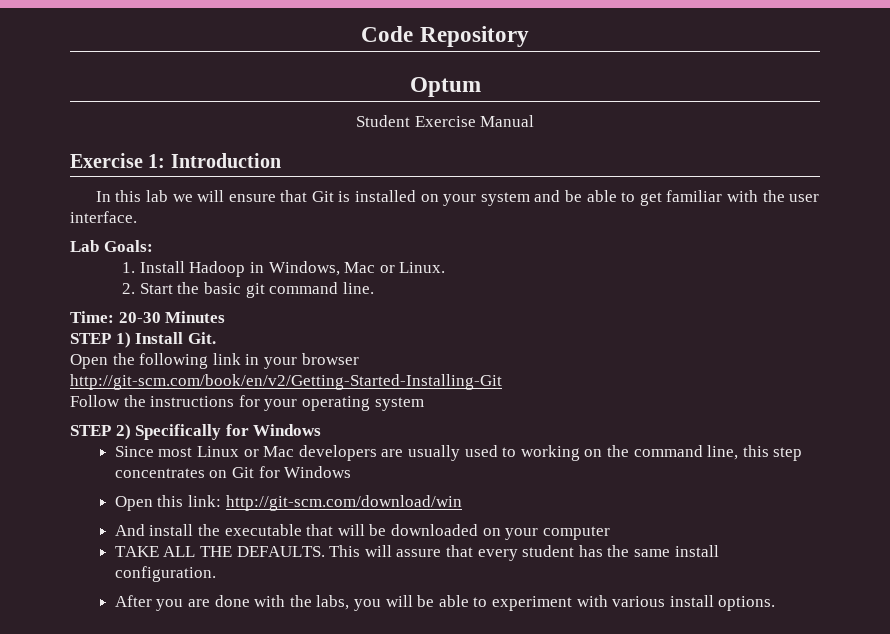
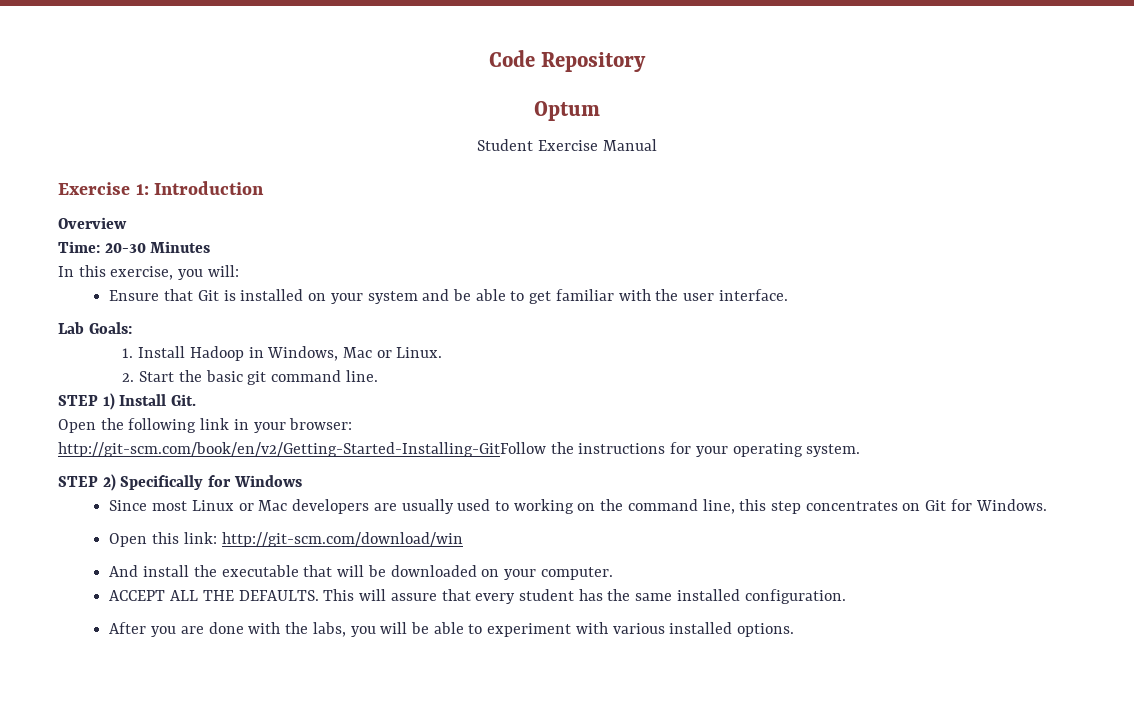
[95,190,276,202] In this lab we will ensure -> [58,217,127,229] [58,241,211,253] [58,265,239,280] [109,290,160,301] Overview // Time: 20-30 Minutes // In this exercise, you will: // Ensure
[70,311,226,323] // Time: 20-30 Minutes -> (378, 376) none
[301,353,359,365] [70,374,502,390] [70,395,120,407] browser // http://git-scm.com/book/en/v2/Getting-Started-Installing-Git // Follow -> [289,418,353,430] [58,442,546,457] browser: // http://git-scm.com/book/en/v2/Getting-Started-Installing-GitFollow
[374,397,424,411] system -> [806,444,861,457] system.
[284,466,352,478] Windows -> [975,499,1047,511] Windows.
[542,526,610,540] [114,546,159,557] computer // TAKE -> [540,567,613,580] [109,590,166,601] computer. // ACCEPT
[674,545,719,557] install -> [676,589,740,601] installed
[669,595,714,607] install -> [669,622,733,634] installed

